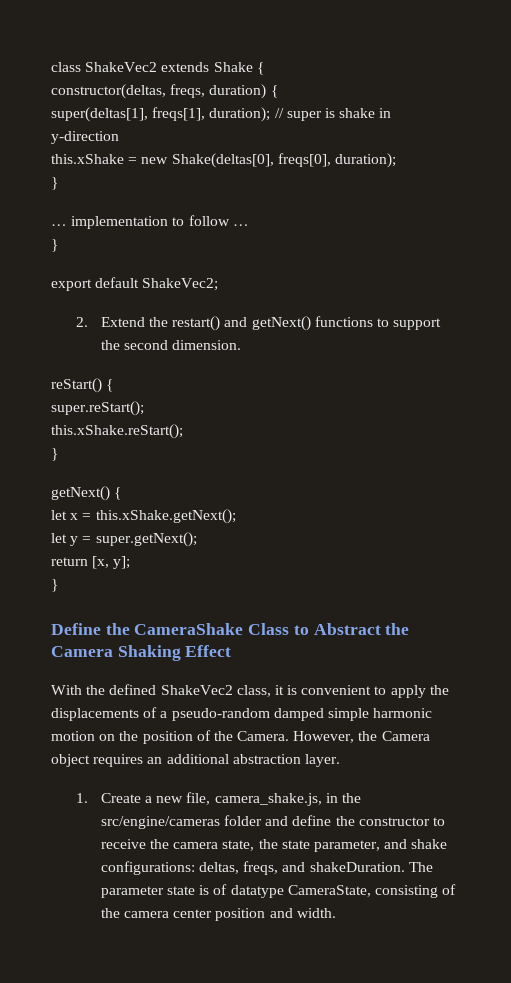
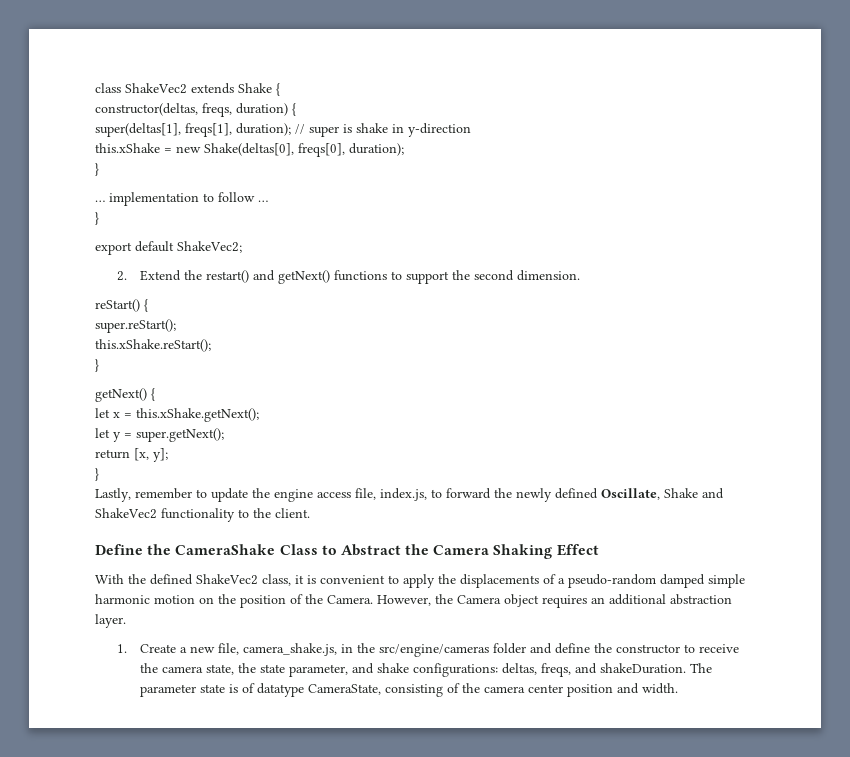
(58, 585) none -> [95,488,724,502] [95,508,310,522] // Lastly, remember to update the engine access file, index.js, to forward the newly defined Oscillate, Shake and ShakeVec2 functionality to the client.

